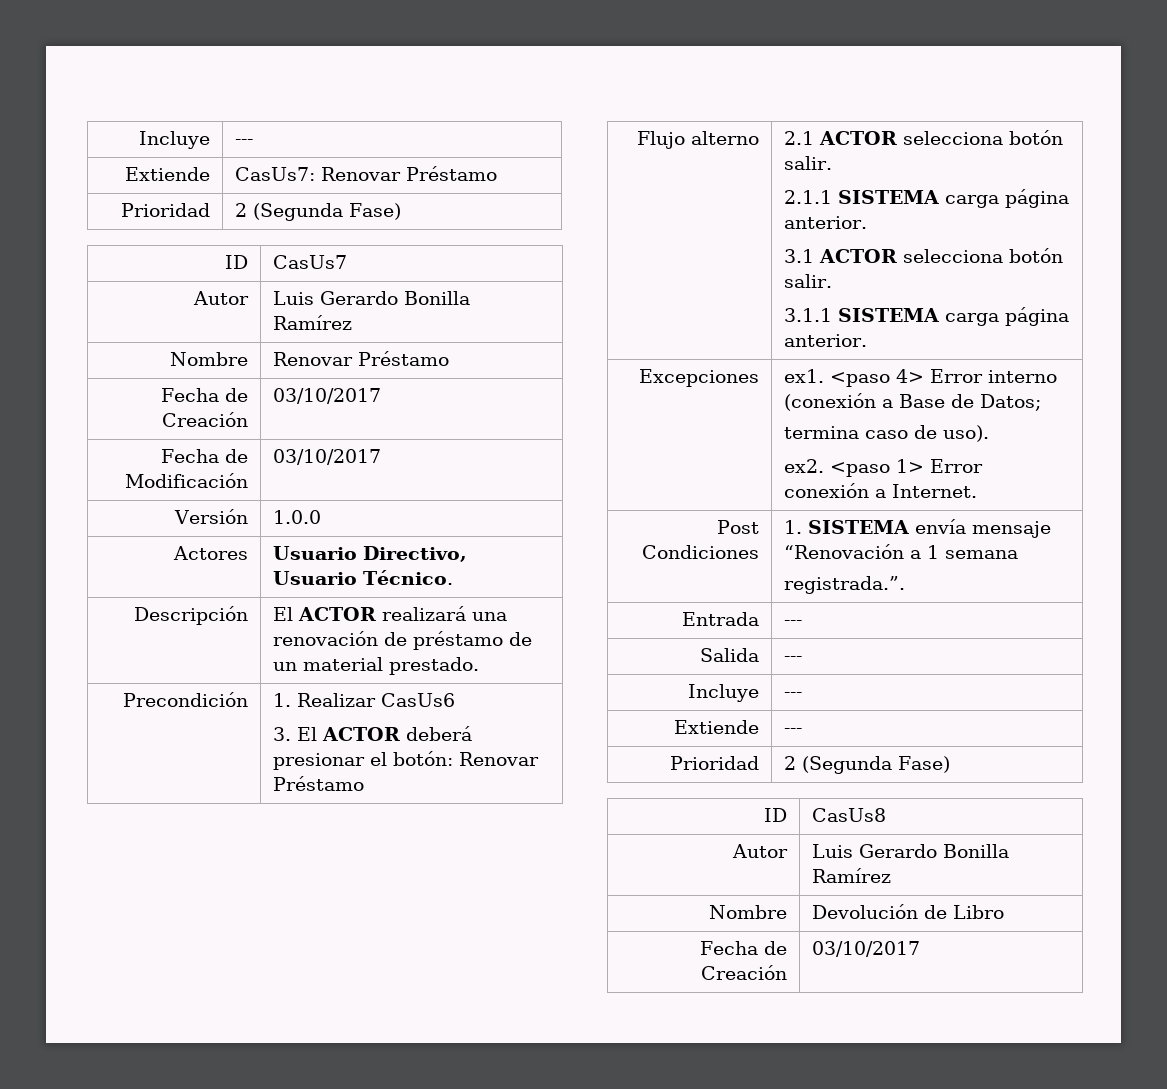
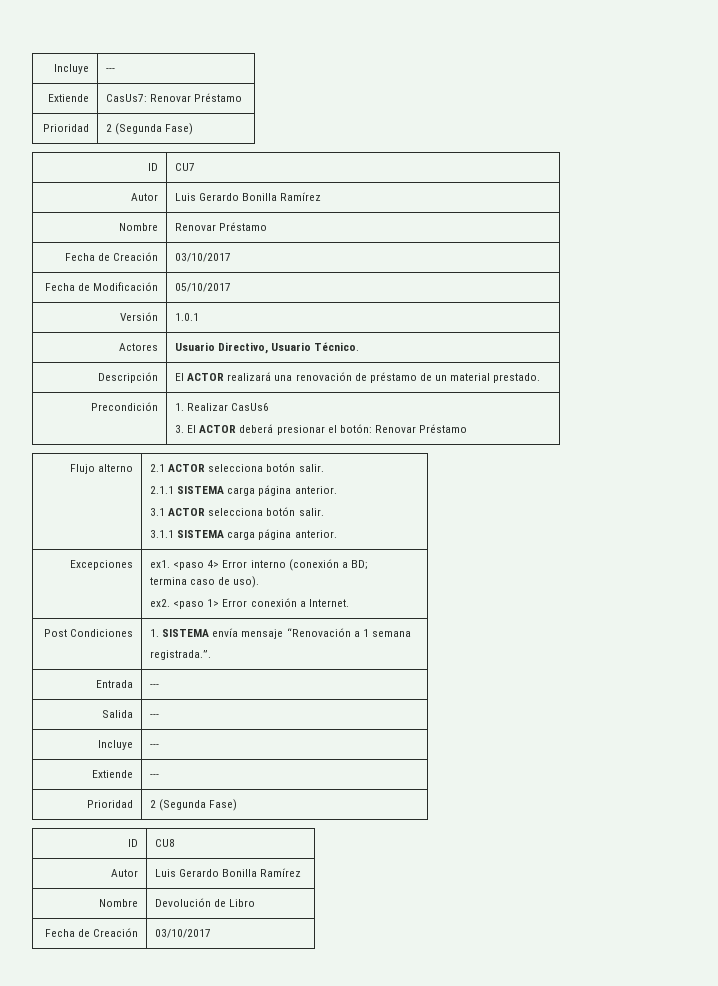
[272,255,347,269] CasUs7 -> [175,163,196,171] CU7
[272,449,381,465] 03/10/2017 -> [175,283,232,292] 05/10/2017
[272,510,321,524] 1.0.0 -> [175,313,200,321] 1.0.1
[898,394,1041,411] Base de Datos; -> [350,560,368,570] BD;
[811,808,886,822] CasUs8 -> [155,839,176,847] CU8

